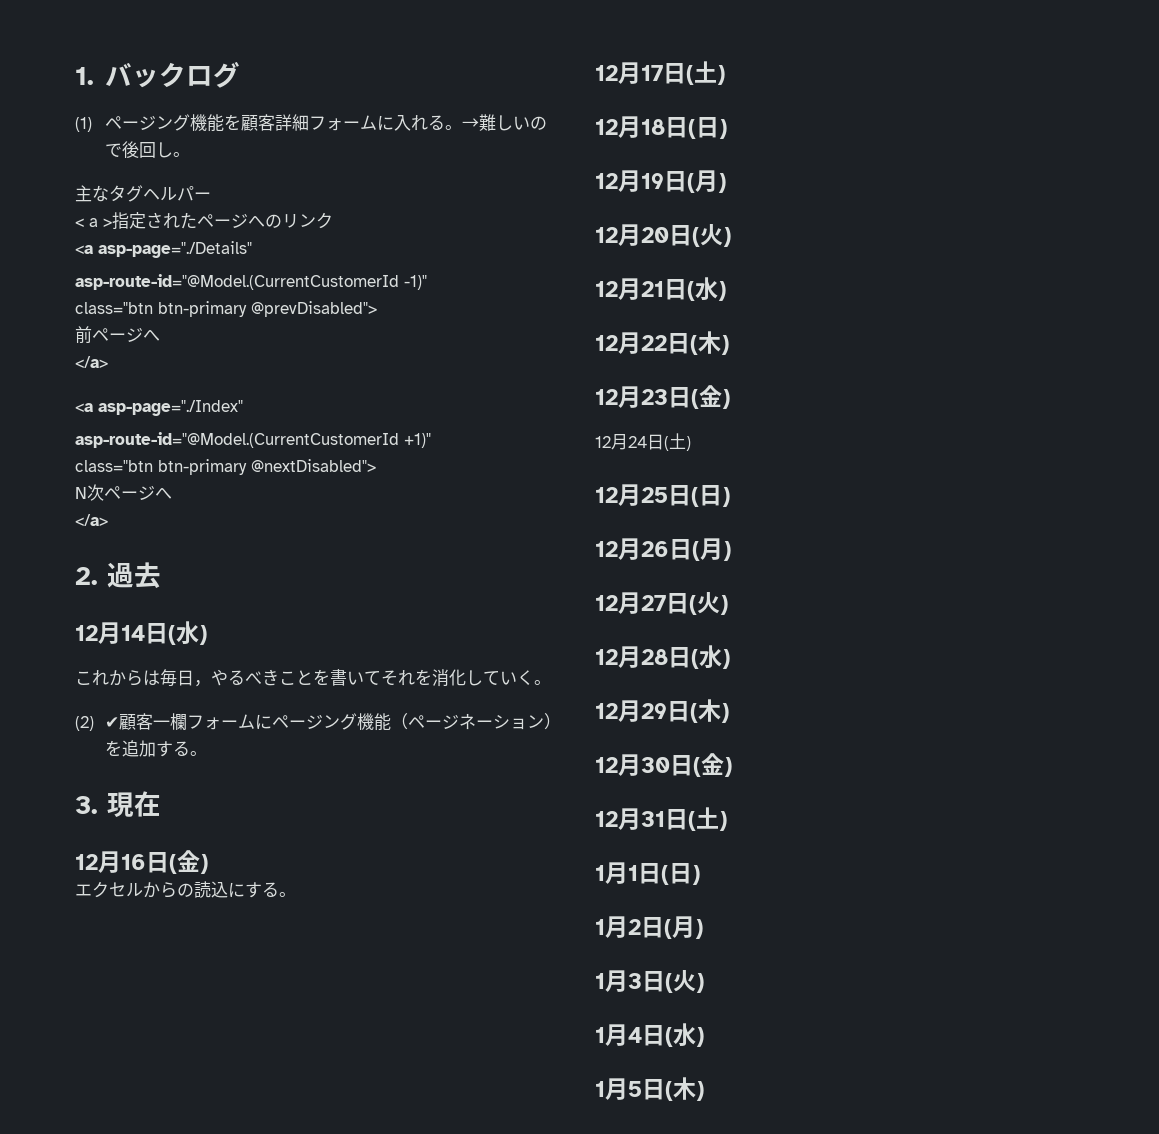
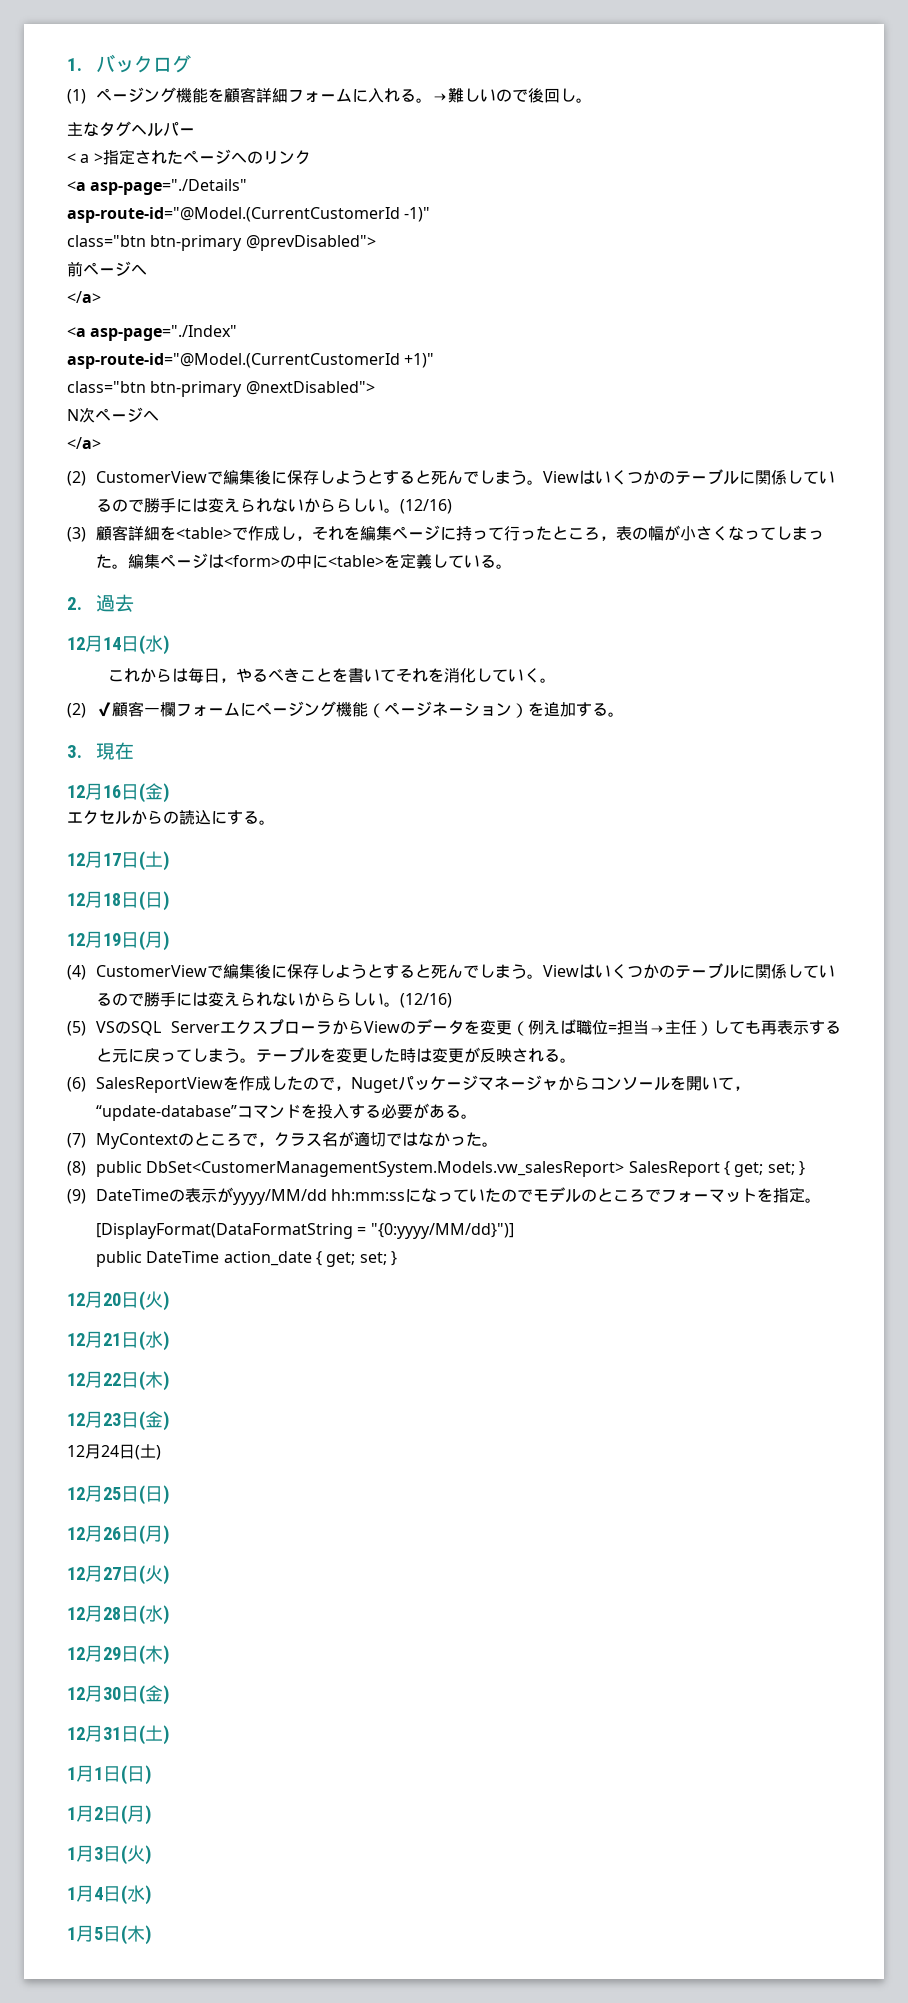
(108, 520) none -> [67,469,835,486] [95,498,452,514] [67,525,824,542] [95,553,512,569] // (2) CustomerViewで編集後に保存しようとすると死んでしまう。Viewはいくつかのテーブルに関係しているので勝手には変えられないかららしい。(12/16) // (3)顧客詳細を<table>で作成し，それを編集ページに持って行ったところ，表の幅が小さくなってしまった。編集ページは<form>の中に<table>を定義している。
(726, 183) none -> [67,963,835,980] [95,992,452,1008] [67,1019,841,1036] [95,1047,576,1063] [67,1075,750,1093] [95,1103,477,1121] [67,1131,498,1149] [67,1161,805,1177] [67,1187,822,1205] [95,1223,514,1239] [95,1251,397,1267] // (4) CustomerViewで編集後に保存しようとすると死んでしまう。Viewはいくつかのテーブルに関係しているので勝手には変えられないかららしい。(12/16) // (5) VSのSQL ServerエクスプローラからViewのデータを変更（例えば職位=担当→主任）しても再表示すると元に戻ってしまう。テーブルを変更した時は変更が反映される。 // (6) SalesReportViewを作成したので，Nugetパッケージマネージャからコンソールを開いて，“update-database”コマンドを投入する必要がある。 // (7) MyContextのところで，クラス名が適切ではなかった。 // (8) public DbSet<CustomerManagementSystem.Models.vw_salesReport> SalesReport { get; set; } // (9) DateTimeの表示がyyyy/MM/dd hh:mm:ssになっていたのでモデルのところでフォーマットを指定。 // [DisplayFormat(DataFormatString = "{0:yyyy/MM/dd}")] // public DateTime action_date { get; set; }

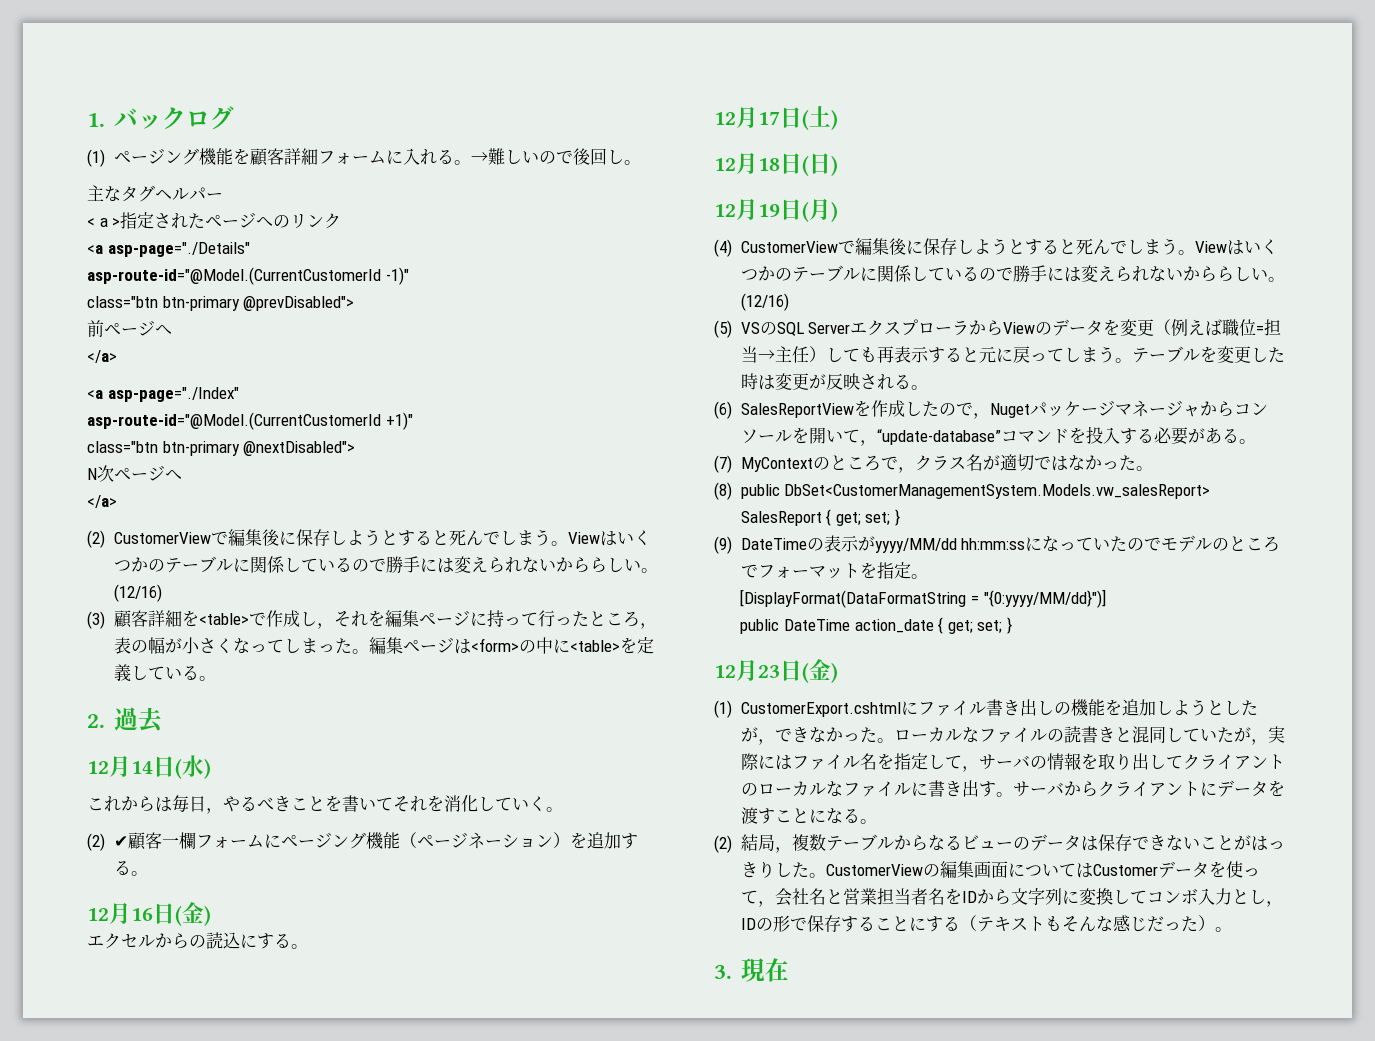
[67,742,134,760] // 3.現在 -> (148, 873) none
[67,1291,169,1311] [67,1331,169,1351] [67,1371,169,1391] // 12月20日(火) // 12月21日(水) // 12月22日(木) -> (1012, 625) none
[67,1444,161,1460] [67,1485,169,1505] [67,1525,169,1545] [67,1565,169,1585] [67,1605,169,1625] [67,1645,169,1665] [67,1685,169,1705] [67,1725,169,1745] [67,1765,151,1785] [67,1805,151,1825] [67,1845,151,1865] [67,1885,151,1905] [67,1925,151,1945] 12月24日(土) // 12月25日(日) // 12月26日(月) // 12月27日(火) // 12月28日(水) // 12月29日(木) // 12月30日(金) // 12月31日(土) // 1月1日(日) // 1月2日(月) // 1月3日(火) // 1月4日(水) // 1月5日(木) -> [714,699,1258,718] [740,726,1285,745] [740,753,1285,772] [740,780,1285,797] [740,807,877,824] [714,834,1285,853] [740,861,1260,878] [740,888,1283,907] [740,915,1232,932] [714,958,789,982] (1) CustomerExport.cshtmlにファイル書き出しの機能を追加しようとしたが，できなかった。ローカルなファイルの読書きと混同していたが，実際にはファイル名を指定して，サーバの情報を取り出してクライアントのローカルなファイルに書き出す。サーバからクライアントにデータを渡すことになる。 // (2)結局，複数テーブルからなるビューのデータは保存できないことがはっきりした。CustomerViewの編集画面についてはCustomerデータを使って，会社名と営業担当者名をIDから文字列に変換してコンボ入力とし，IDの形で保存することにする（テキストもそんな感じだった）。 // 3.現在

